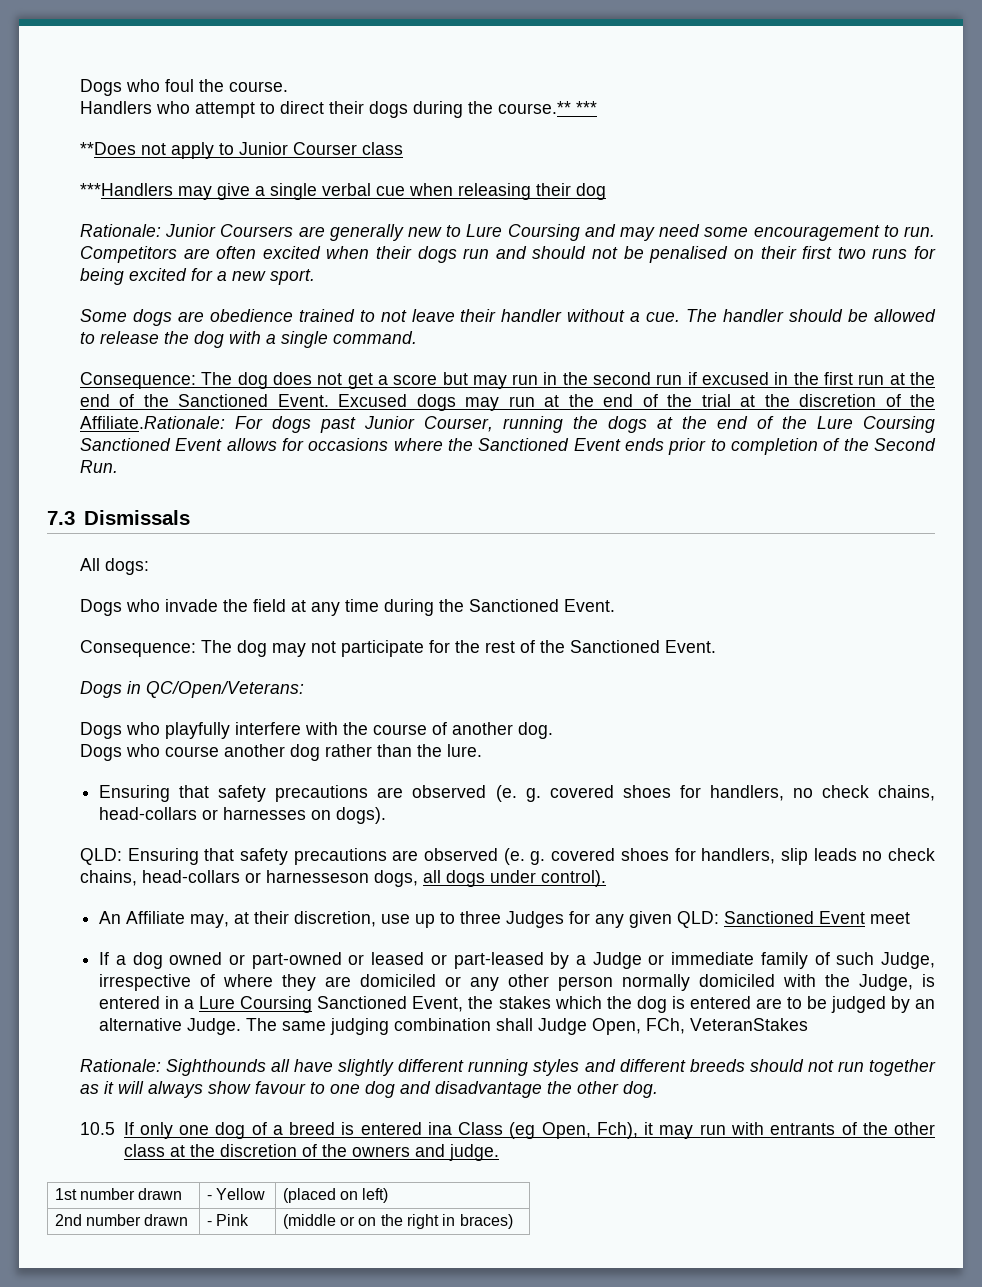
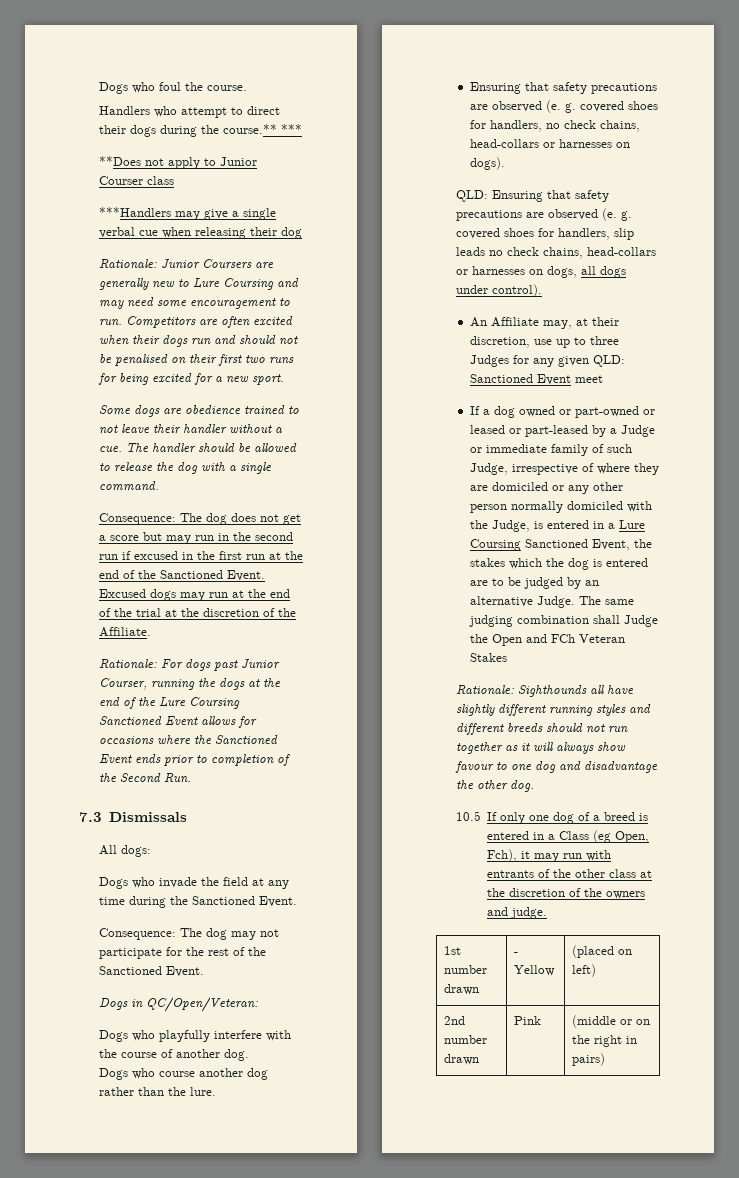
[79,416,225,429] Affiliate.Rationale: -> [98,627,151,637] [98,659,157,669] Affiliate. // Rationale:
[145,681,304,698] QC/Open/Veterans: -> [145,997,258,1012] QC/Open/Veteran:
[265,870,369,883] harnesseson -> [471,266,543,275] harnesses on
[592,1018,809,1035] Open, FCh, VeteranStakes -> [470,634,626,646] [470,653,508,662] the Open and FCh Veteran Stakes
[427,1122,452,1135] ina -> [533,832,556,840] in a
[206,1221,212,1226] - -> (479, 1059) none
[459,1214,513,1229] braces) -> [571,1053,605,1066] pairs)

